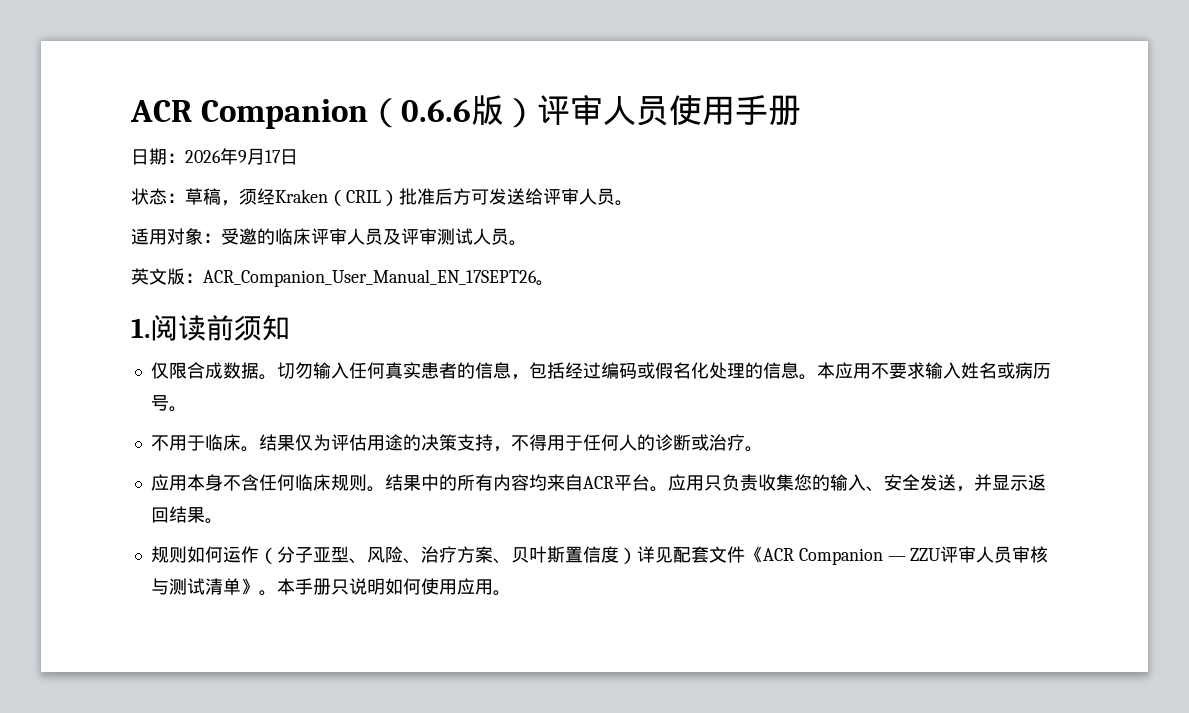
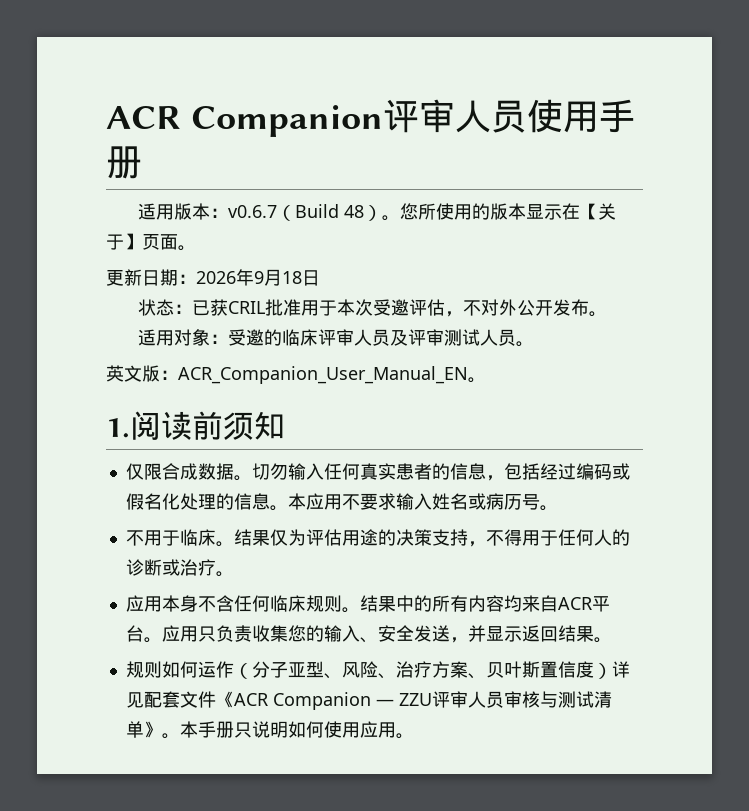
[130,95,537,129] ACR Companion（0.6.6版） -> [106,105,383,137] ACR Companion
(801, 110) none -> [138,203,617,221] [106,233,196,251] [106,269,142,286] 适用版本：v0.6.7（Build 48）。您所使用的版本显示在【关于】页面。 // 更新
[265,150,281,163] 17 -> [282,271,302,284] 18
[185,188,615,206] 草稿，须经Kraken（CRIL）批准后方可发送给评审人员 -> [192,299,590,317] 已获CRIL批准用于本次受邀评估，不对外公开发布
[203,269,537,287] ACR_Companion_User_Manual_EN_17SEPT26 -> [178,366,468,384] ACR_Companion_User_Manual_EN

